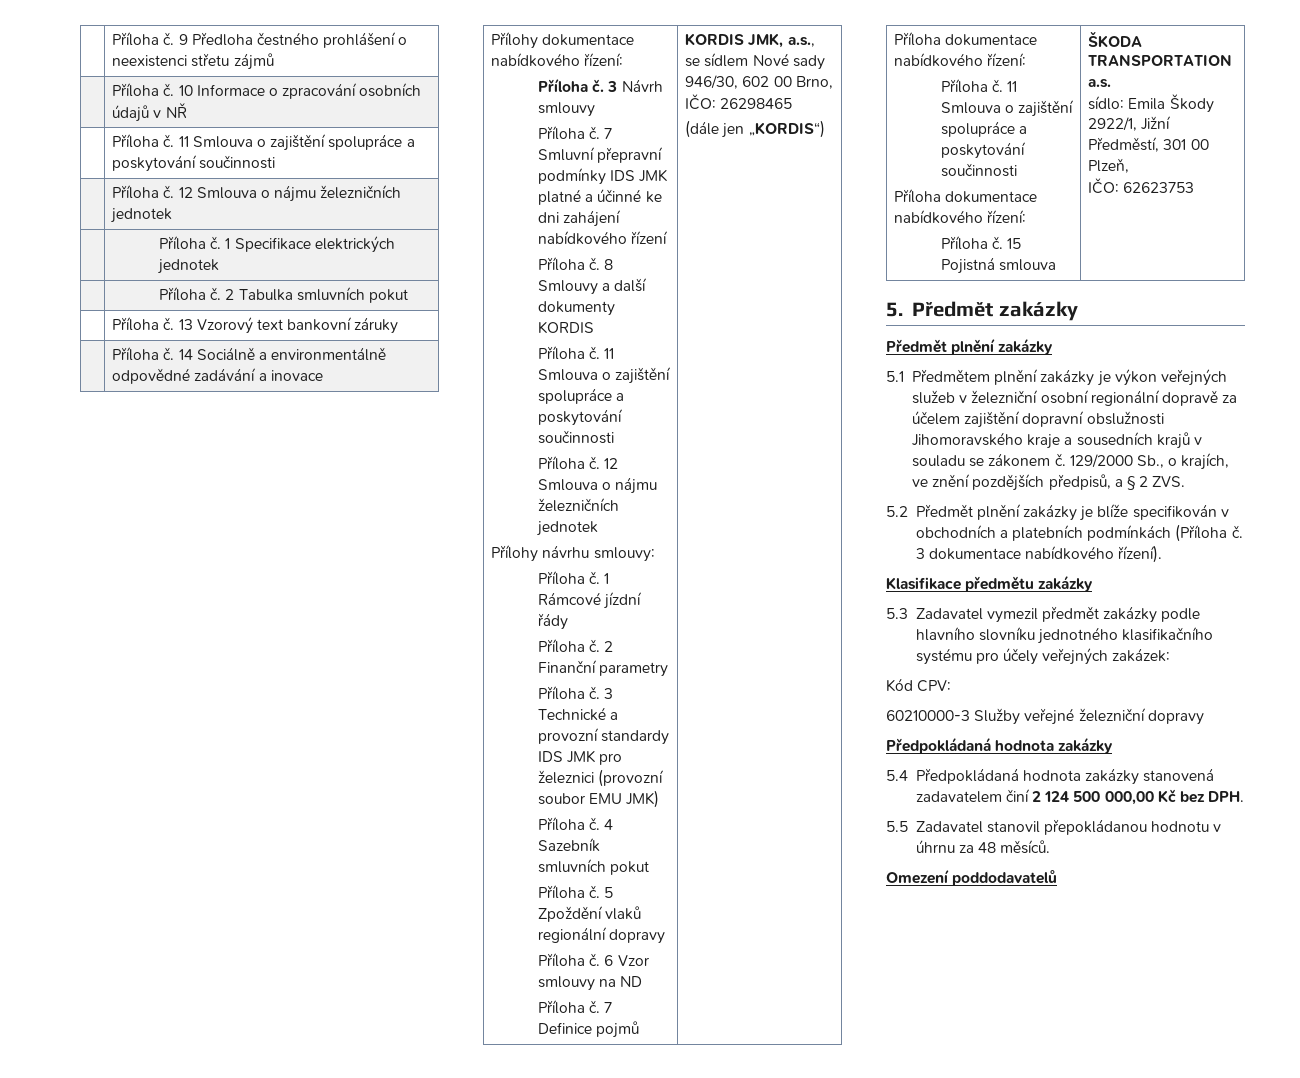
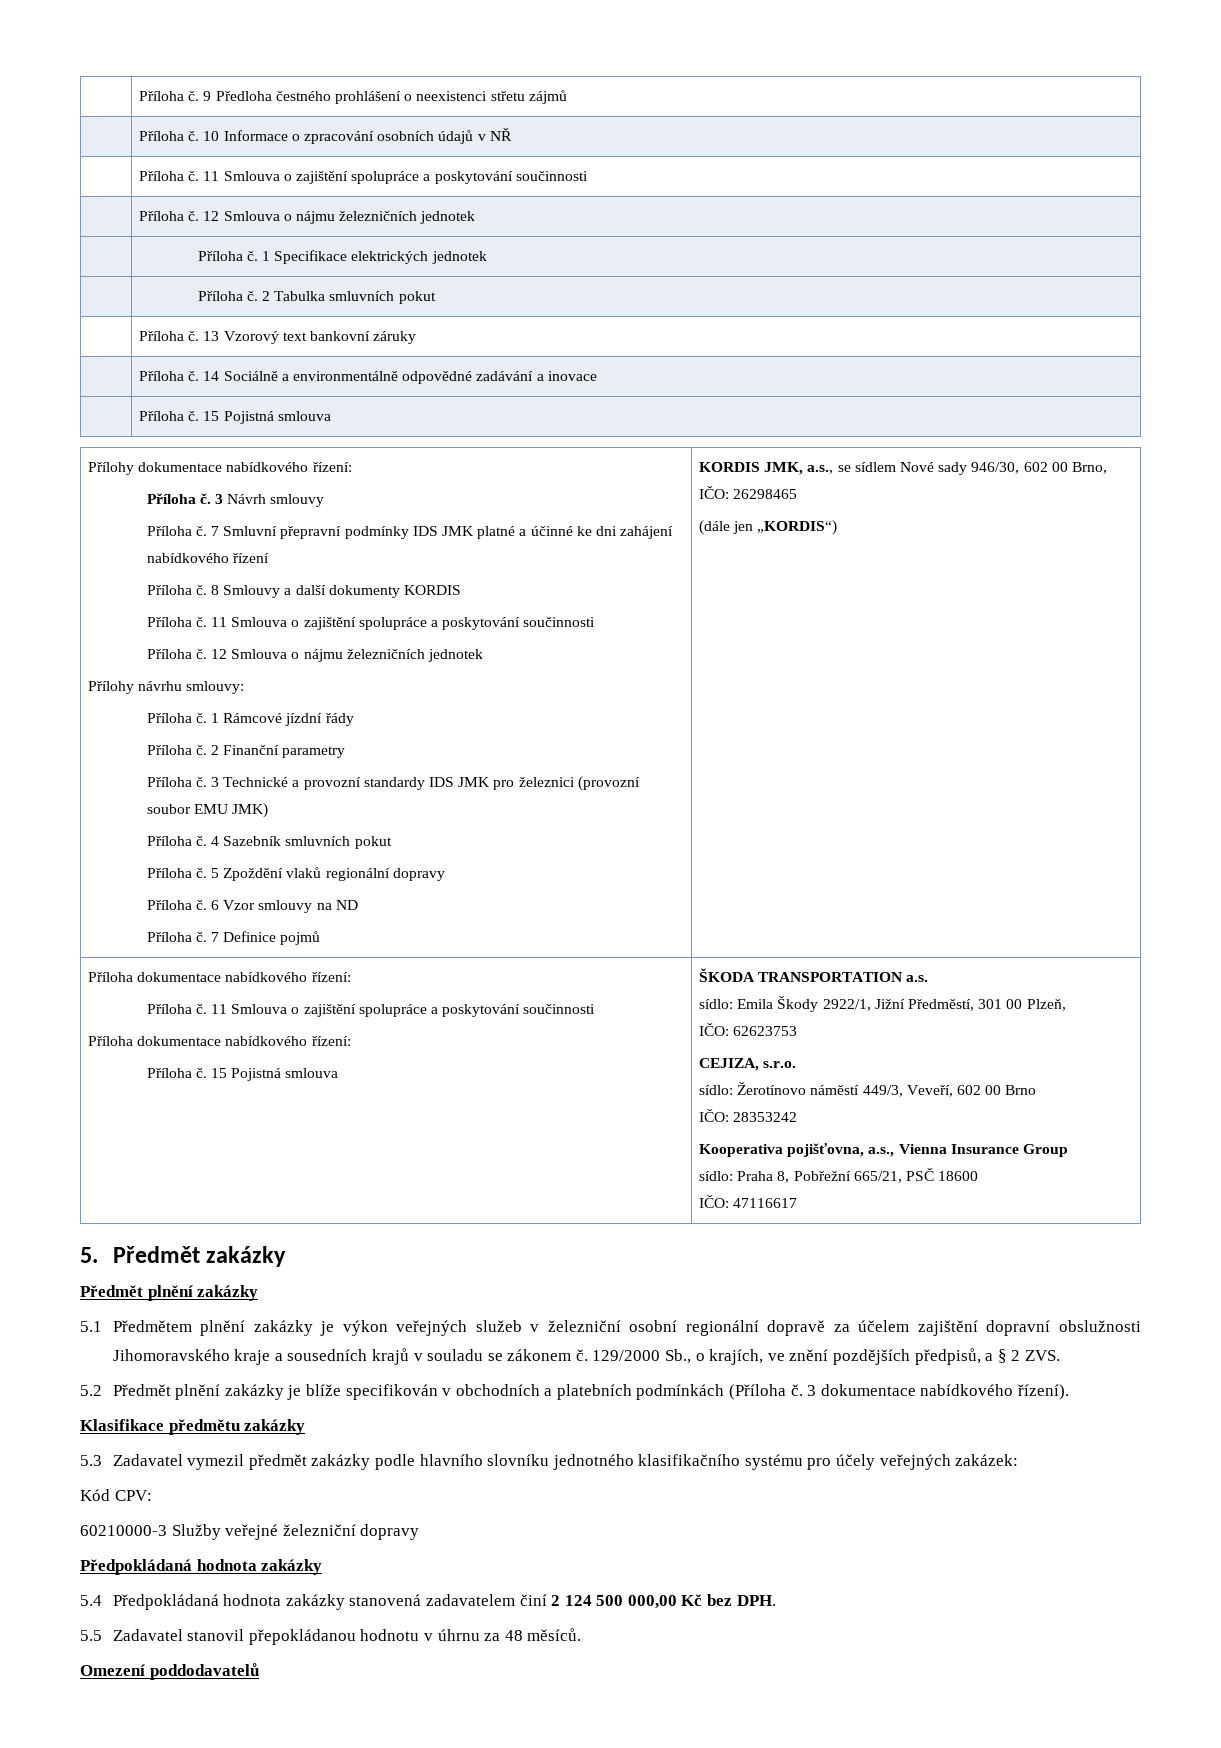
(323, 375) none -> [139,411,331,424] // | Příloha č. 15 Pojistná smlouva
(1195, 187) none -> [699,1058,797,1071] [699,1082,1037,1097] [699,1109,798,1122] [699,1143,1069,1157] [699,1168,979,1183] [699,1195,798,1208] // CEJIZA, s.r.o. // sídlo: Žerotínovo náměstí 449/3, Veveří, 602 00 Brno // IČO: 28353242 // Kooperativa pojišťovna, a.s., Vienna Insurance Group // sídlo: Praha 8, Pobřežní 665/21, PSČ 18600 // IČO: 47116617

